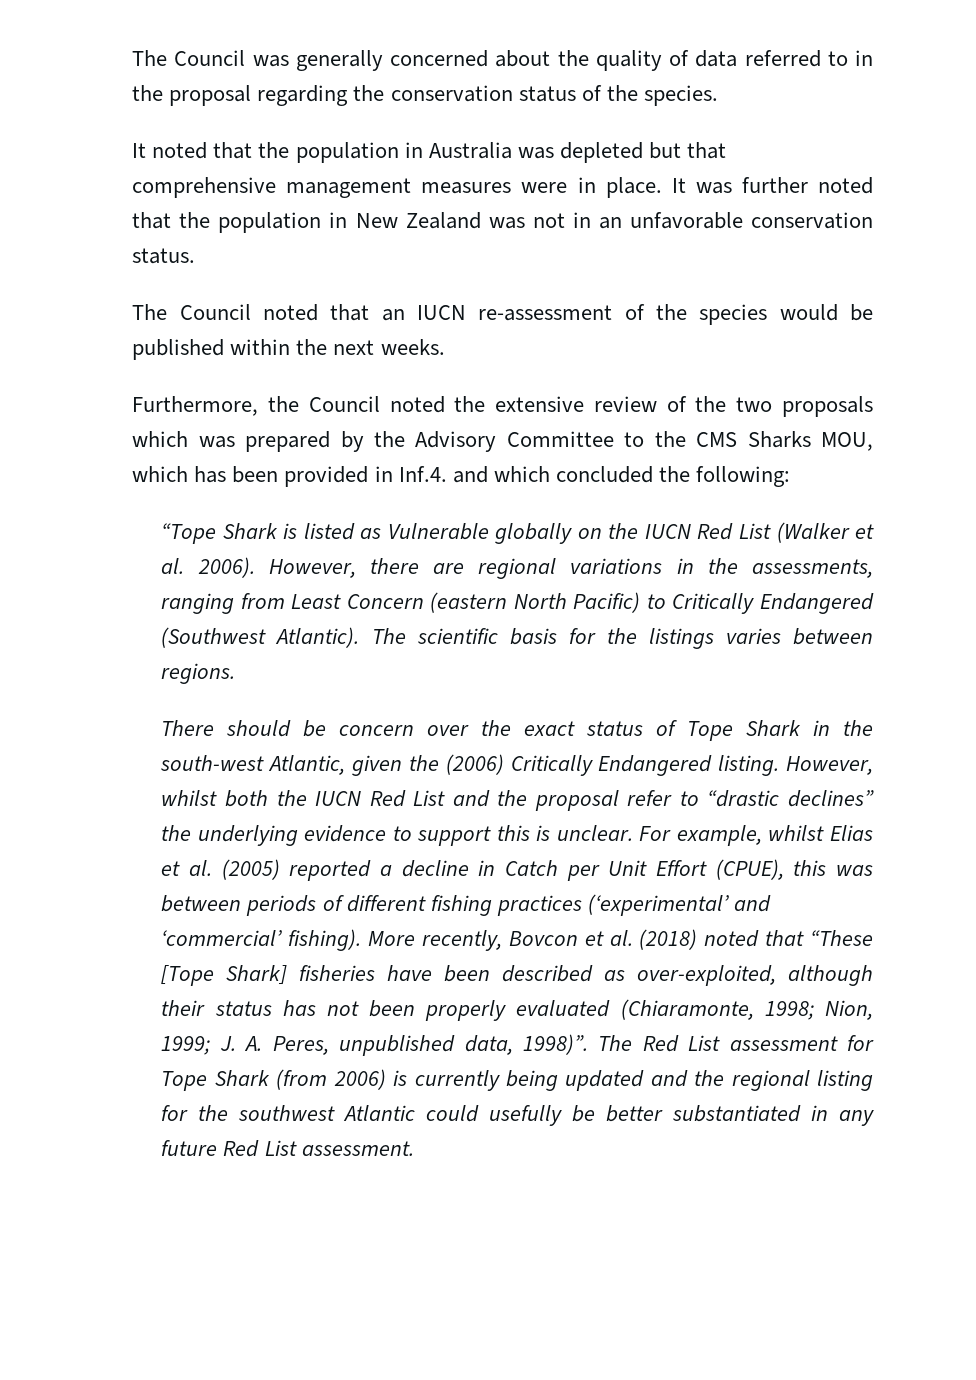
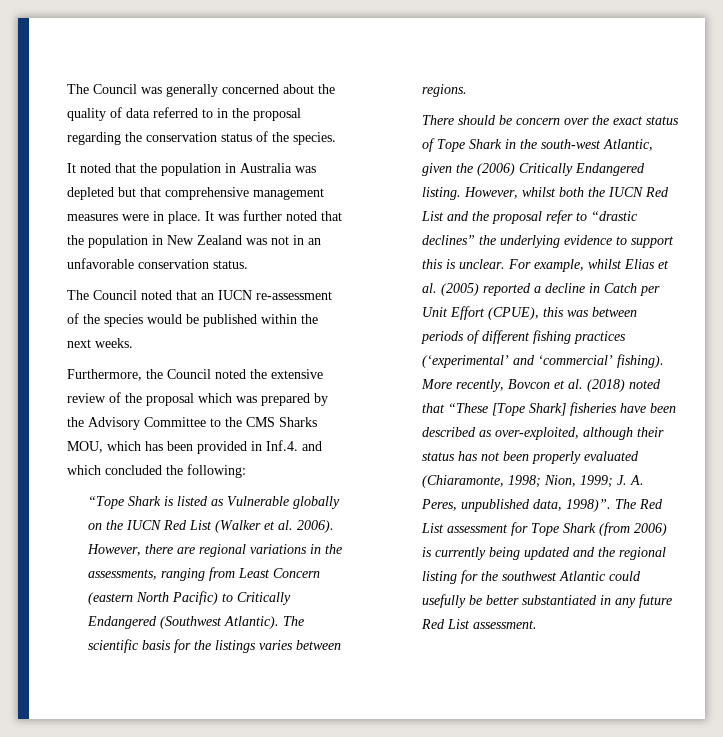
[736,396,873,417] two proposals -> [146,393,195,406] proposal

